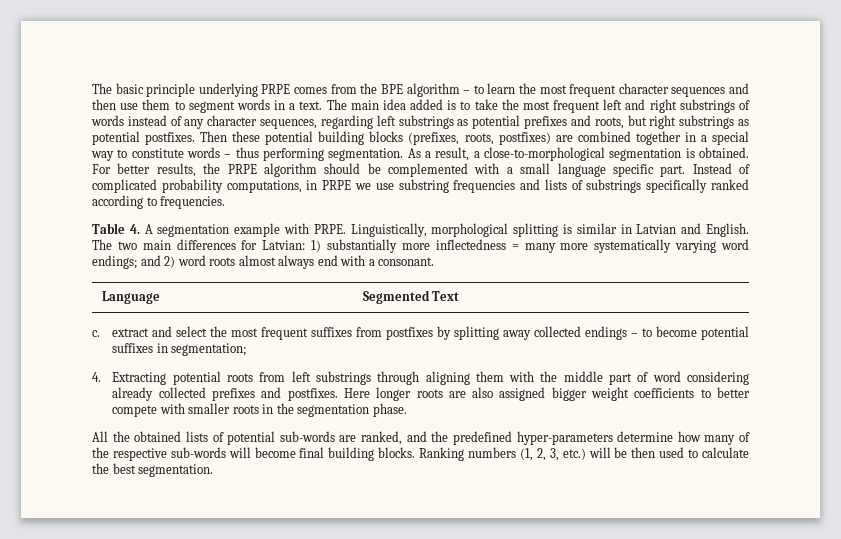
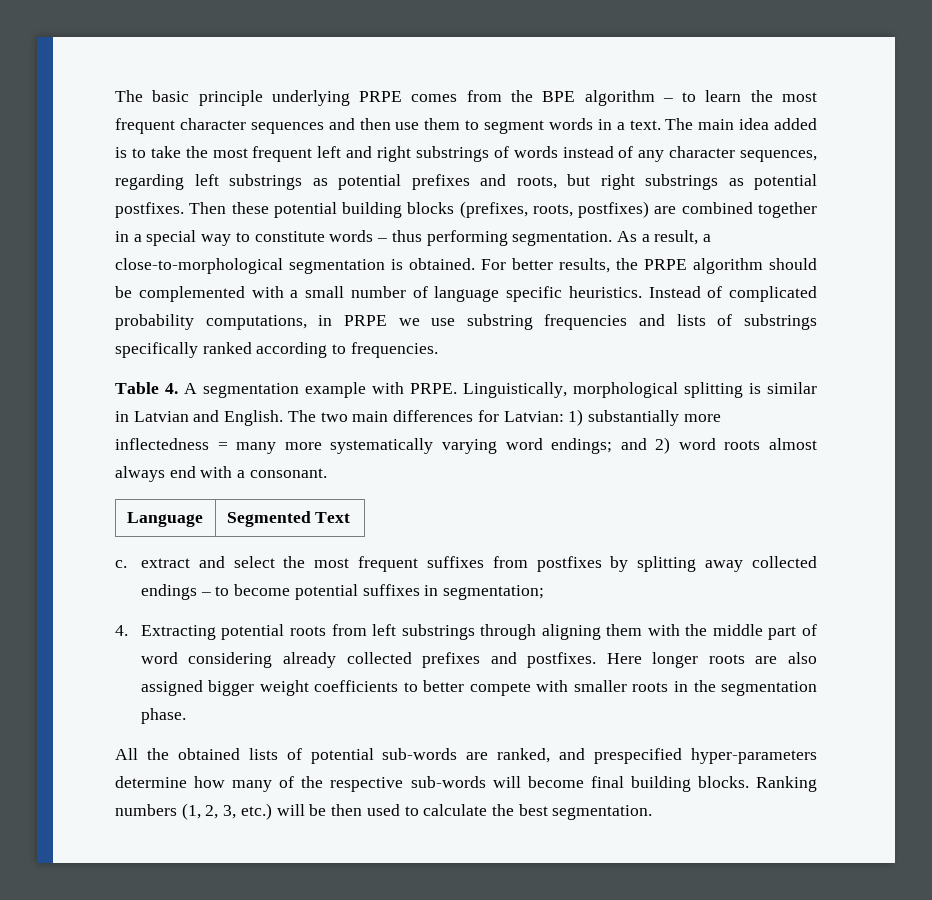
(551, 168) none -> [350,286,428,298] number of
[660,165,686,177] part. -> [568,286,642,298] heuristics.
[431,431,512,445] the predefined -> [594,748,683,764] prespecified

